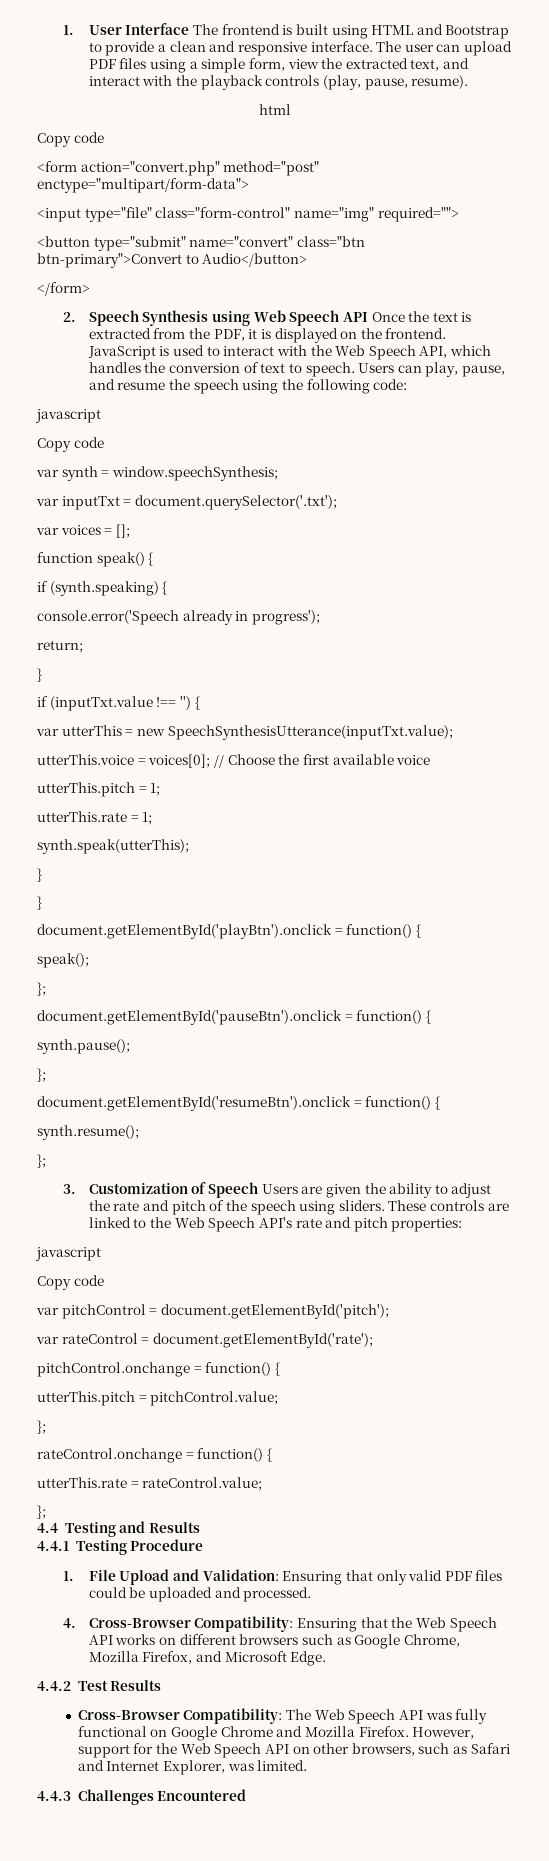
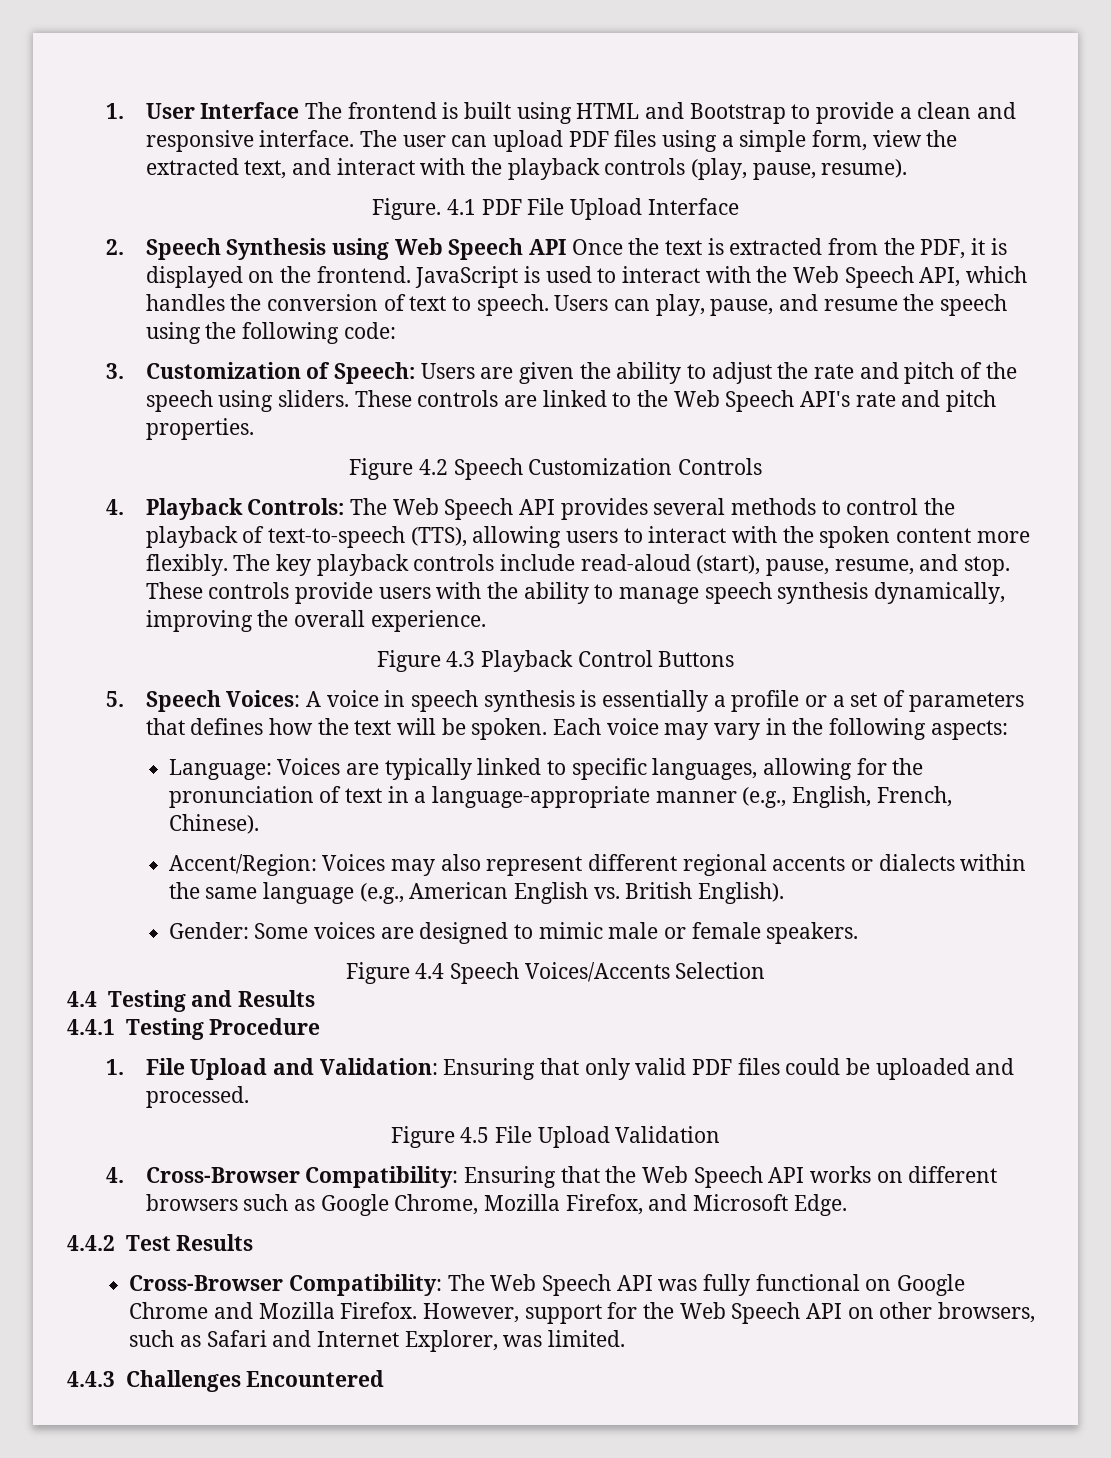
[258,104,291,115] [37,132,104,147] [37,161,320,176] [37,178,249,193] [37,207,459,222] [37,236,365,251] [37,253,308,268] [37,282,90,296] html // Copy code // <form action="convert.php" method="post" enctype="multipart/form-data"> // <input type="file" class="form-control" name="img" required=""> // <button type="submit" name="convert" class="btn btn-primary">Convert to Audio</button> // </form> -> [372,198,739,220] Figure. 4.1 PDF File Upload Interface
[35,409,101,423] [37,437,104,452] [36,466,278,481] [36,495,337,510] [36,524,130,538] [37,552,154,567] [37,581,168,596] [37,610,320,625] [37,640,83,653] [37,668,42,682] [37,696,200,711] [36,725,453,740] [37,754,431,768] [37,782,161,797] [37,811,153,825] [37,839,189,854] [37,868,42,882] [37,896,42,910] [37,924,421,939] [37,953,89,968] [37,982,46,996] [37,1010,431,1025] [37,1039,130,1054] [37,1068,46,1082] [37,1096,440,1111] [37,1125,139,1140] [37,1154,46,1168] // javascript // Copy code // var synth = window.speechSynthesis; // var inputTxt = document.querySelector('.txt'); // var voices = []; // function speak() { // if (synth.speaking) { // console.error('Speech already in progress'); // return; // } // if (inputTxt.value !== '') { // var utterThis = new SpeechSynthesisUtterance(inputTxt.value); // utterThis.voice = voices[0]; // Choose the first available voice // utterThis.pitch = 1; // utterThis.rate = 1; // synth.speak(utterThis); // } // } // document.getElementById('playBtn').onclick = function() { // speak(); // }; // document.getElementById('pauseBtn').onclick = function() { // synth.pause(); // }; // document.getElementById('resumeBtn').onclick = function() { // synth.resume(); // }; -> (396, 330) none
[207,1182,258,1198] Speech -> [333,362,415,384] Speech:
[391,1218,463,1232] [35,1247,101,1261] [37,1275,104,1290] [36,1304,389,1319] [36,1333,373,1348] [37,1362,280,1377] [37,1391,279,1406] [37,1420,46,1434] [37,1448,272,1463] [37,1477,263,1491] [37,1505,46,1519] properties: // javascript // Copy code // var pitchControl = document.getElementById('pitch'); // var rateControl = document.getElementById('rate'); // pitchControl.onchange = function() { // utterThis.pitch = pitchControl.value; // }; // rateControl.onchange = function() { // utterThis.rate = rateControl.value; // }; -> [145,418,254,440] [349,458,762,480] [106,498,955,520] [145,526,1030,548] [145,554,1010,576] [145,582,1005,604] [145,610,486,632] [376,650,735,672] [106,690,1024,712] [145,718,1008,740] [168,758,924,780] [168,786,952,808] [168,814,259,834] [168,854,1027,876] [168,882,785,904] [168,922,859,944] [345,962,766,984] properties. // Figure 4.2 Speech Customization Controls // 4. Playback Controls: The Web Speech API provides several methods to control the playback of text-to-speech (TTS), allowing users to interact with the spoken content more flexibly. The key playback controls include read-aloud (start), pause, resume, and stop. These controls provide users with the ability to manage speech synthesis dynamically, improving the overall experience. // Figure 4.3 Playback Control Buttons // 5. Speech Voices: A voice in speech synthesis is essentially a profile or a set of parameters that defines how the text will be spoken. Each voice may vary in the following aspects: // Language: Voices are typically linked to specific languages, allowing for the pronunciation of text in a language-appropriate manner (e.g., English, French, Chinese). // Accent/Region: Voices may also represent different regional accents or dialects within the same language (e.g., American English vs. British English). // Gender: Some voices are designed to mimic male or female speakers. // Figure 4.4 Speech Voices/Accents Selection
(312, 1594) none -> [390,1126,721,1148] // Figure 4.5 File Upload Validation

